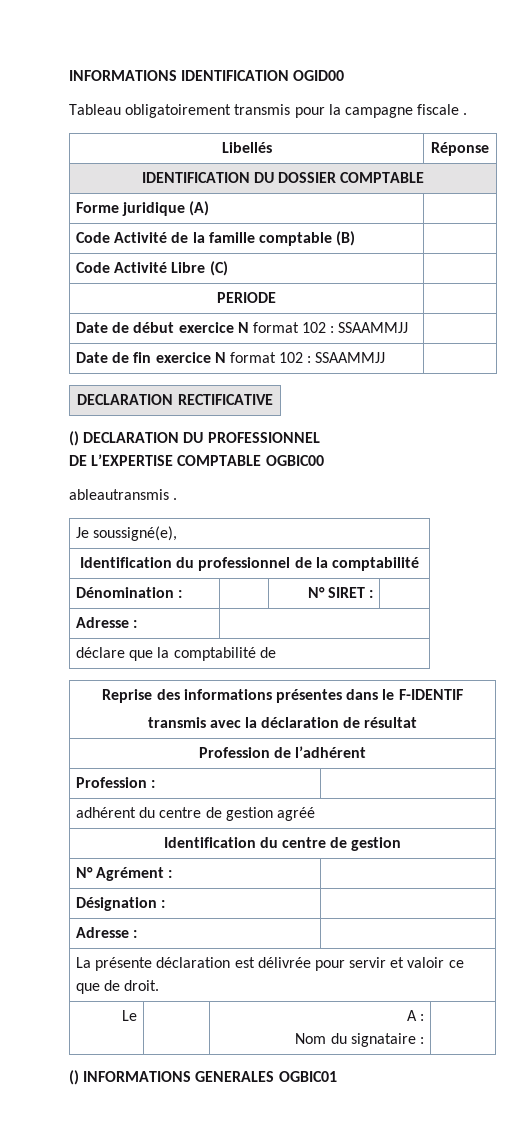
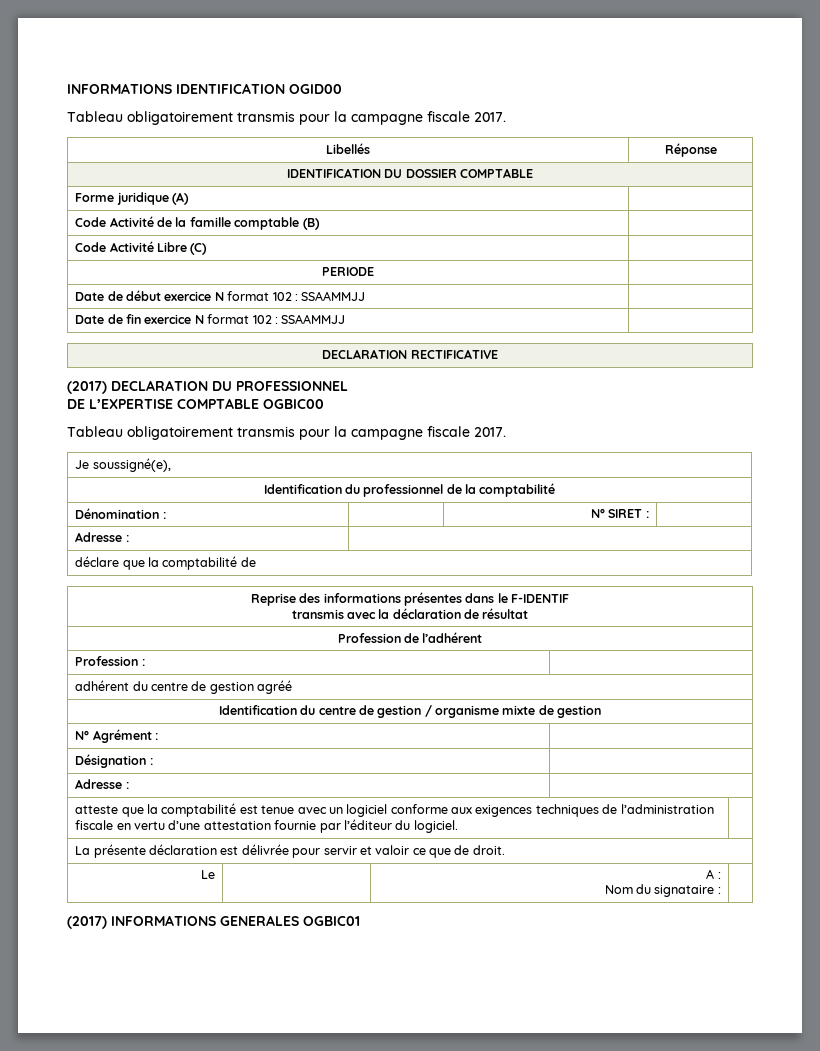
[463,113,468,115] . -> [474,112,506,122] 2017.
[69,431,79,446] () -> [67,381,107,394] (2017)
[69,489,178,500] ableautransmis . -> [67,426,506,440] Tableau obligatoirement transmis pour la campagne fiscale 2017.
(402, 844) none -> [424,705,602,718] / organisme mixte de gestion
(138, 934) none -> [75,803,714,817] [75,819,458,833] // atteste que la comptabilité est tenue avec un logiciel conforme aux exigences techniques de l’administration fiscale en vertu d’une attestation fournie par l’éditeur du logiciel. |
[69,1070,79,1085] () -> [67,916,107,929] (2017)

